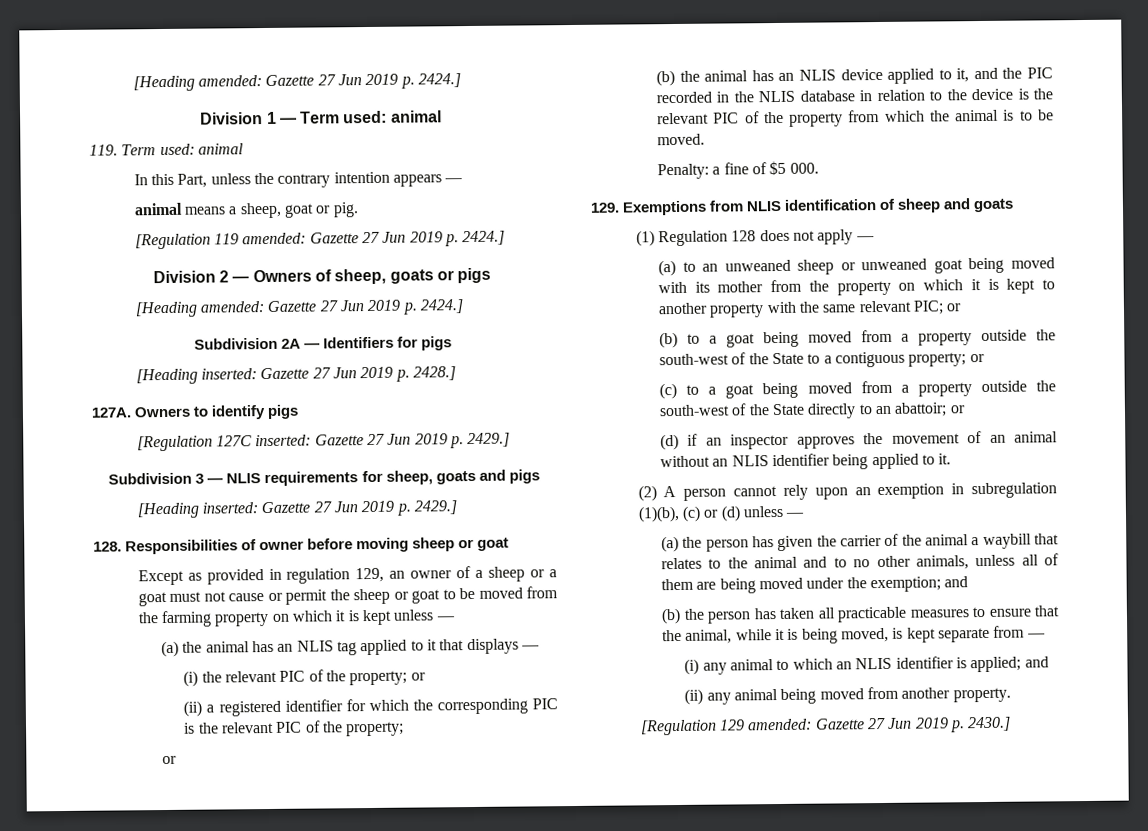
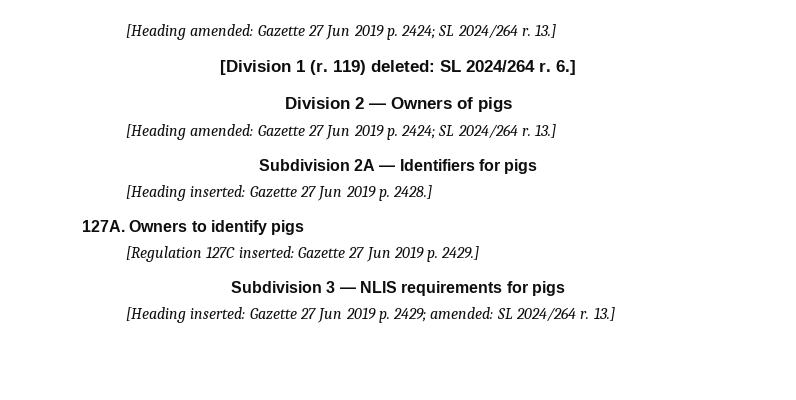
[132,73,461,92] [200,110,442,125] [89,143,244,156] [133,171,464,188] [133,202,359,219] [134,230,506,250] [Heading amended: Gazette 27 Jun 2019 p. 2424.] // Division 1 — Term used: animal // 119. Term used: animal // In this Part, unless the contrary intention appears — // animal means a sheep, goat or pig. // [Regulation 119 amended: Gazette 27 Jun 2019 p. 2424.] -> [125,24,557,40] [220,60,576,75] [Heading amended: Gazette 27 Jun 2019 p. 2424; SL 2024/264 r. 13.] // [Division 1 (r. 119) deleted: SL 2024/264 r. 6.]
[334,268,454,285] sheep, goats or -> (473, 103) none
[419,299,463,314] 2424.] -> [401,124,557,139] 2424; SL 2024/264 r. 13.]
[385,469,540,485] [136,500,457,519] [93,537,510,555] [137,566,557,586] [137,586,558,607] [137,609,455,628] [161,638,540,658] [183,669,426,687] [183,698,558,717] [183,720,405,737] [162,755,178,765] [656,67,1053,87] [656,88,1054,104] [657,109,1054,127] [657,133,706,146] [657,160,819,180] [590,198,1015,216] [635,229,875,247] [658,257,1055,277] [658,278,1055,296] [658,300,962,318] [659,329,1056,349] [659,351,985,368] [659,380,1056,400] [659,402,965,419] [660,431,1058,451] [660,453,952,470] [637,482,1057,502] [637,505,806,523] [661,533,1059,553] [661,553,1059,570] [661,576,969,594] [661,605,1059,625] [662,625,1046,644] [684,656,1049,675] [684,686,1011,705] [639,716,1012,736] sheep, goats and pigs // [Heading inserted: Gazette 27 Jun 2019 p. 2429.] // 128. Responsibilities of owner before moving sheep or goat // Except as provided in regulation 129, an owner of a sheep or a goat must not cause or permit the sheep or goat to be moved from the farming property on which it is kept unless — // (a) the animal has an NLIS tag applied to it that displays — // (i) the relevant PIC of the property; or // (ii) a registered identifier for which the corresponding PIC is the relevant PIC of the property; // or // (b) the animal has an NLIS device applied to it, and the PIC recorded in the NLIS database in relation to the device is the relevant PIC of the property from which the animal is to be moved. // Penalty: a fine of $5 000. // 129. Exemptions from NLIS identification of sheep and goats // (1) Regulation 128 does not apply — // (a) to an unweaned sheep or unweaned goat being moved with its mother from the property on which it is kept to another property with the same relevant PIC; or // (b) to a goat being moved from a property outside the south-west of the State to a contiguous property; or // (c) to a goat being moved from a property outside the south-west of the State directly to an abattoir; or // (d) if an inspector approves the movement of an animal without an NLIS identifier being applied to it. // (2) A person cannot rely upon an exemption in subregulation (1)(b), (c) or (d) unless — // (a) the person has given the carrier of the animal a waybill that relates to the animal and to no other animals, unless all of them are being moved under the exemption; and // (b) the person has taken all practicable measures to ensure that the animal, while it is being moved, is kept separate from — // (i) any animal to which an NLIS identifier is applied; and // (ii) any animal being moved from another property. // [Regulation 129 amended: Gazette 27 Jun 2019 p. 2430.] -> [531,281,565,296] [125,307,615,323] pigs // [Heading inserted: Gazette 27 Jun 2019 p. 2429; amended: SL 2024/264 r. 13.]

